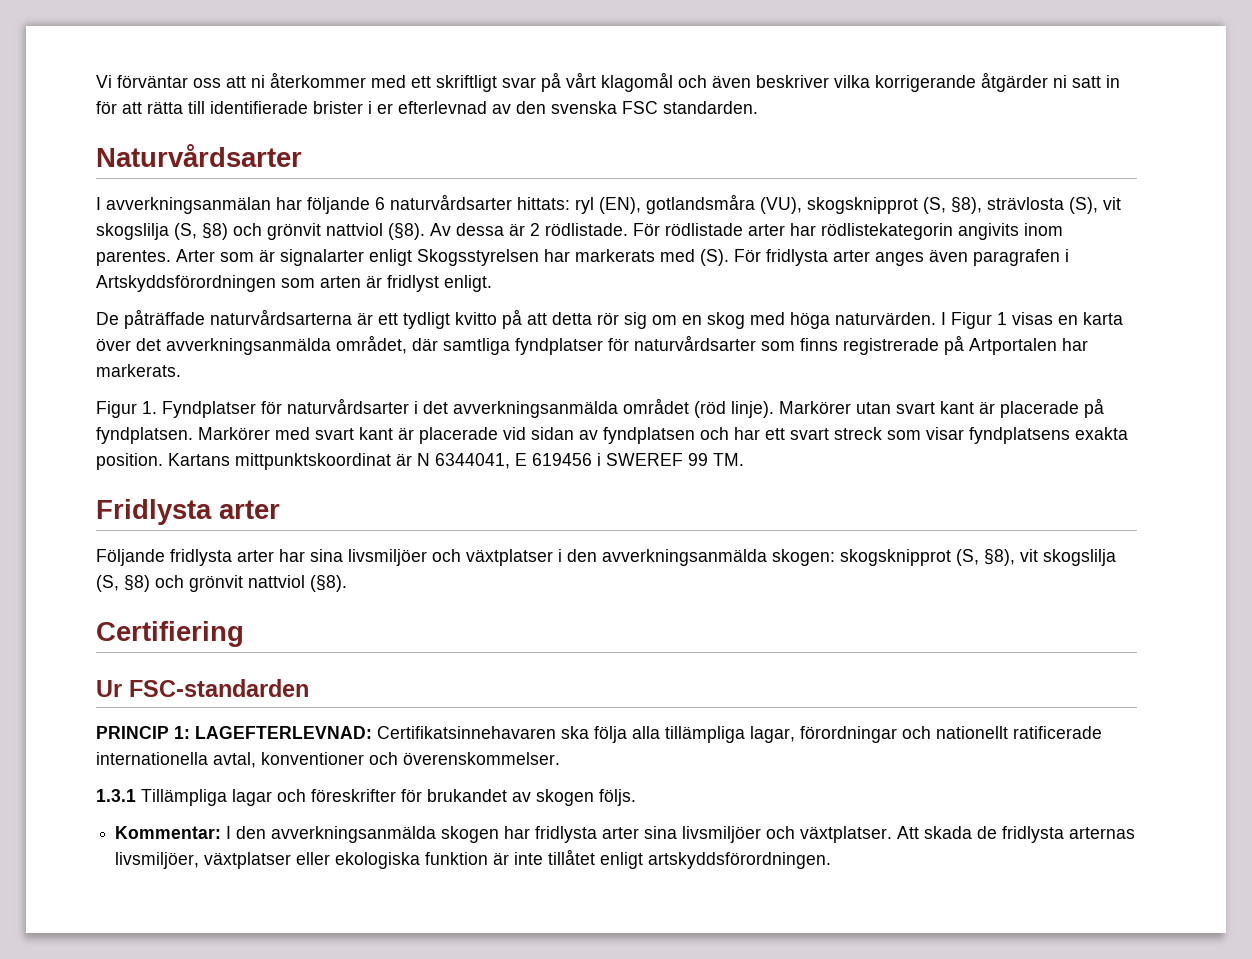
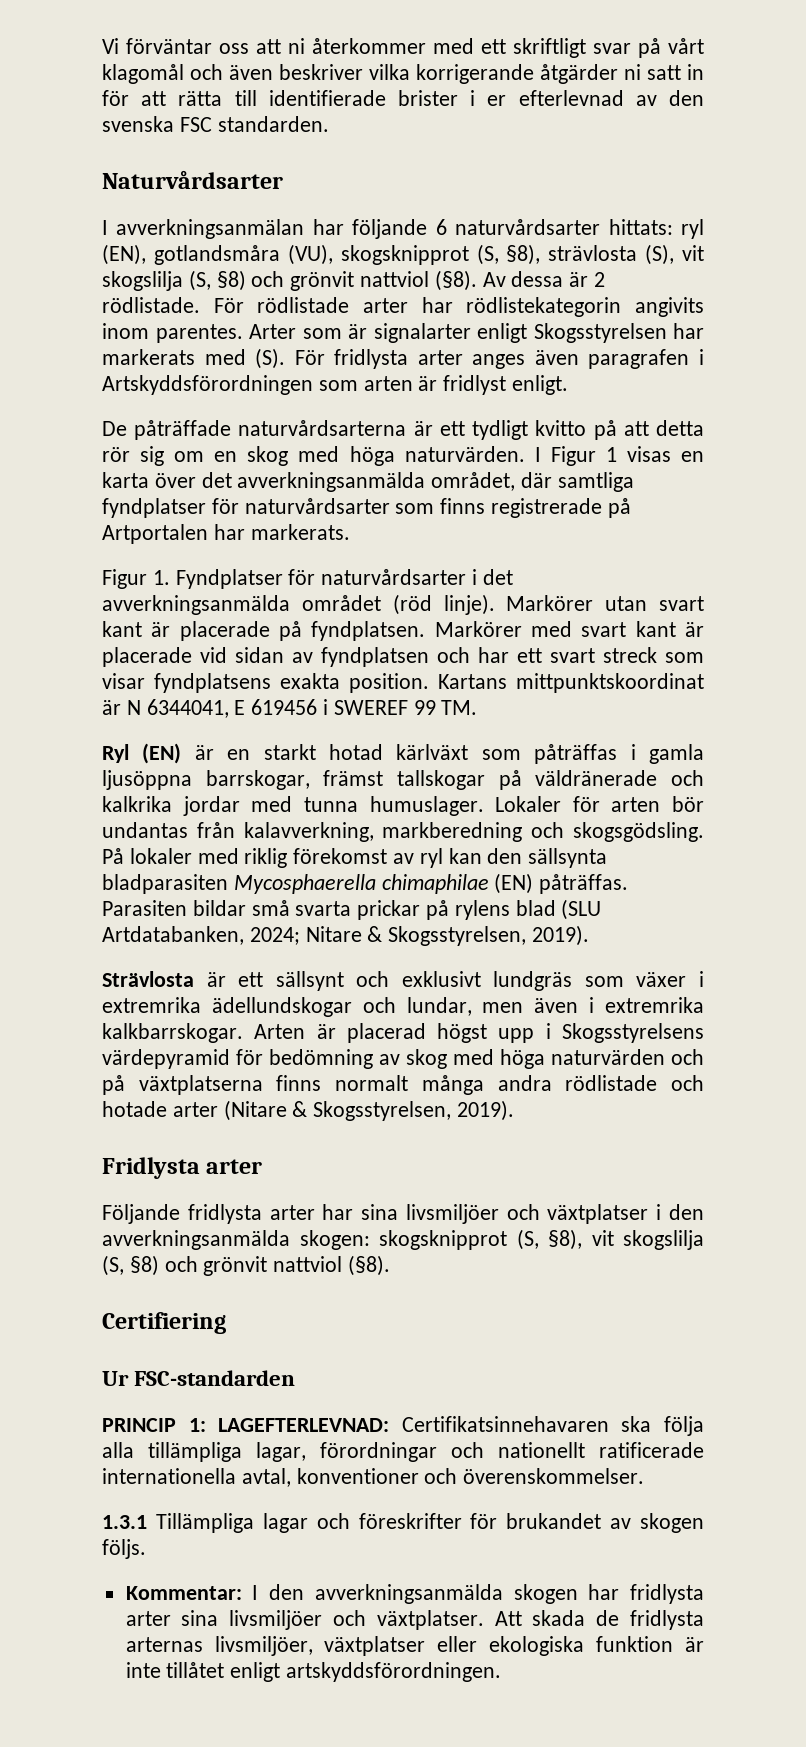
(744, 459) none -> [102,743,704,764] [102,770,704,790] [102,796,704,816] [102,822,704,842] [102,848,608,868] [102,873,629,894] [102,899,602,920] [102,925,590,946] [102,971,704,991] [102,997,704,1017] [102,1023,704,1043] [102,1049,704,1069] [102,1075,704,1095] [102,1100,515,1121] // Ryl (EN) är en starkt hotad kärlväxt som påträffas i gamla ljusöppna barrskogar, främst tallskogar på väldränerade och kalkrika jordar med tunna humuslager. Lokaler för arten bör undantas från kalavverkning, markberedning och skogsgödsling. På lokaler med riklig förekomst av ryl kan den sällsynta bladparasiten Mycosphaerella chimaphilae (EN) påträffas. Parasiten bildar små svarta prickar på rylens blad (SLU Artdatabanken, 2024; Nitare & Skogsstyrelsen, 2019). // Strävlosta är ett sällsynt och exklusivt lundgräs som växer i extremrika ädellundskogar och lundar, men även i extremrika kalkbarrskogar. Arten är placerad högst upp i Skogsstyrelsens värdepyramid för bedömning av skog med höga naturvärden och på växtplatserna finns normalt många andra rödlistade och hotade arter (Nitare & Skogsstyrelsen, 2019).

